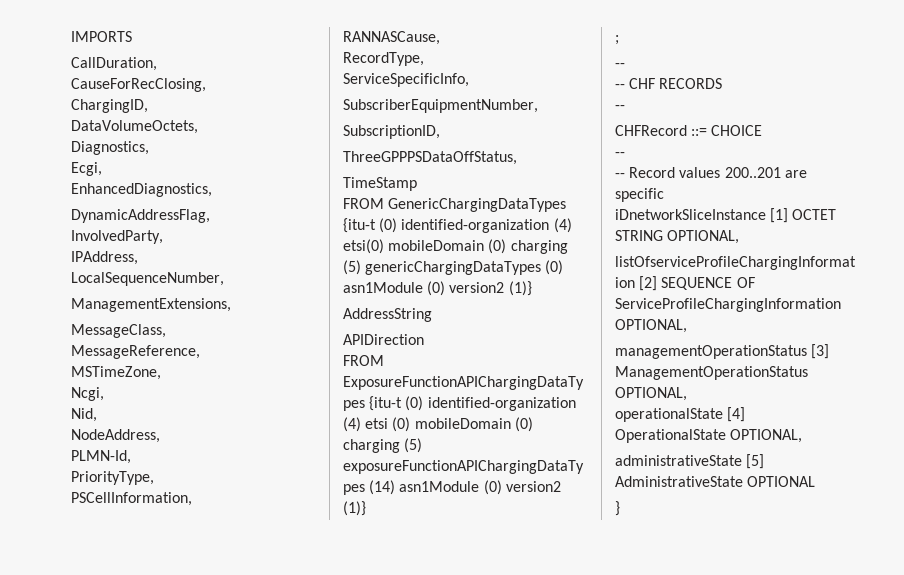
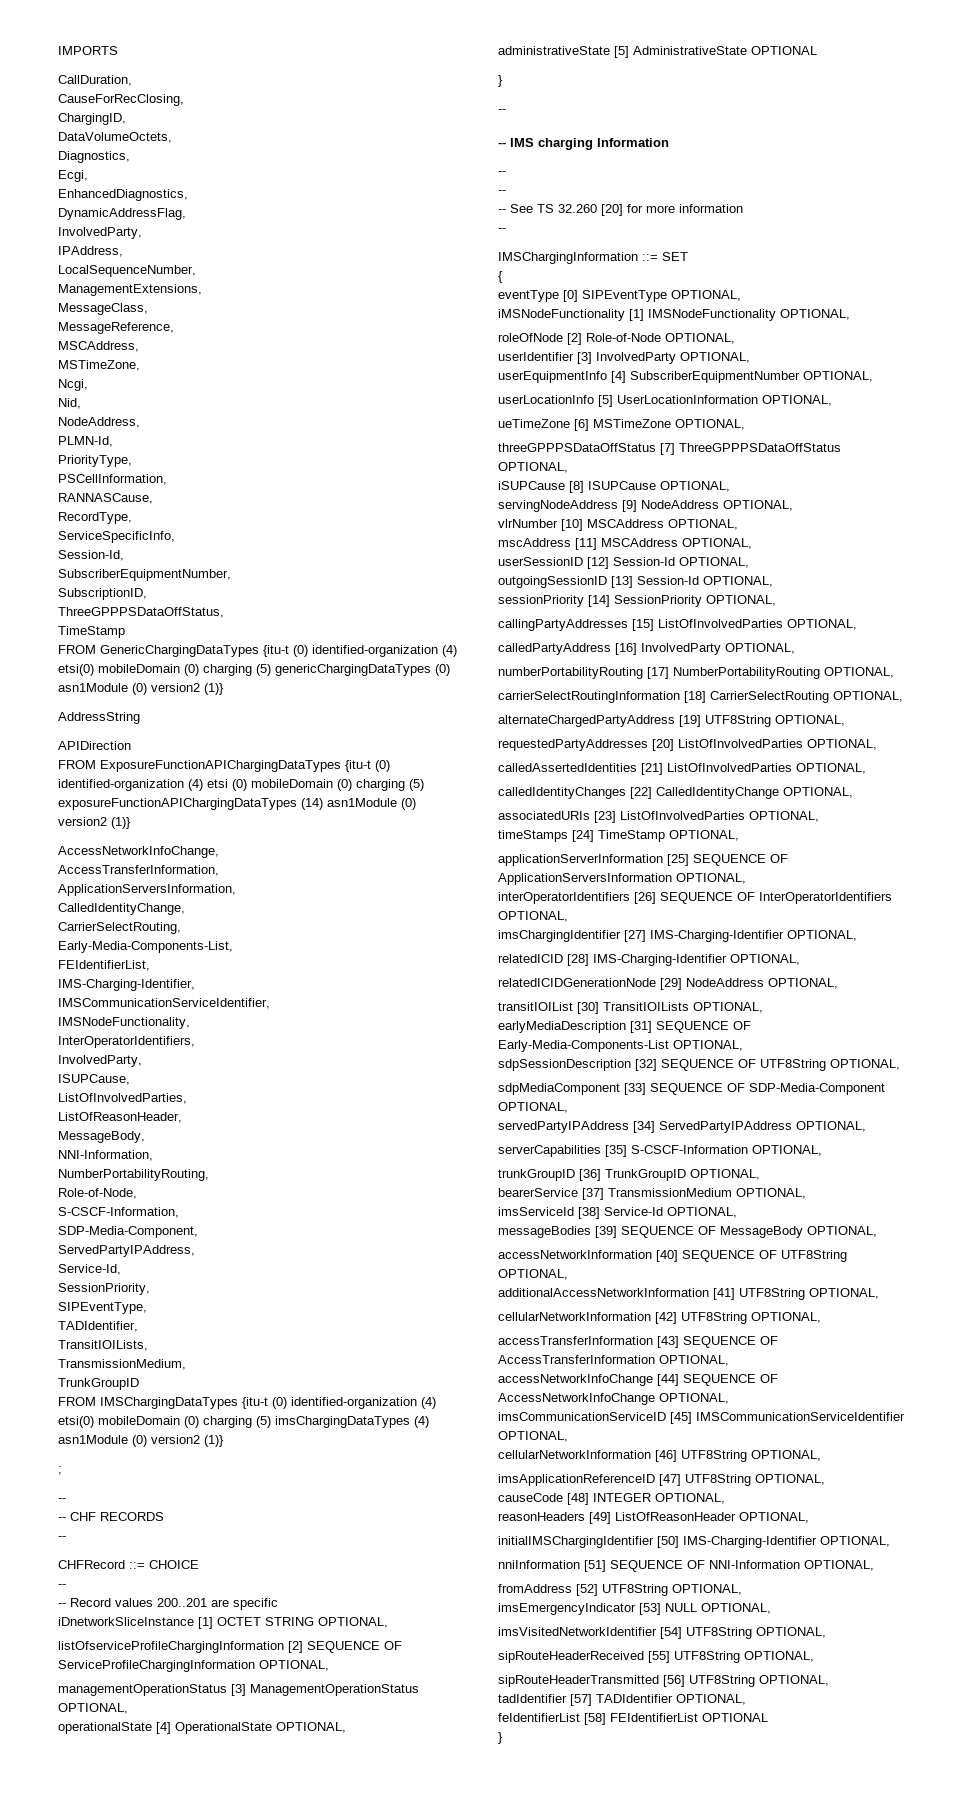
(200, 352) none -> [58,341,139,352] // MSCAddress,
(469, 80) none -> [58,550,124,561] // Session-Id,
(366, 508) none -> [58,846,219,858] [58,865,219,876] [58,884,236,896] [58,903,185,915] [58,922,181,934] [58,941,233,953] [58,960,150,971] [58,979,195,991] [58,998,270,1009] [58,1017,190,1029] [58,1036,195,1048] [58,1055,142,1067] [58,1074,130,1085] [58,1093,187,1104] [58,1112,182,1123] [58,1131,145,1143] [58,1150,153,1161] [58,1169,209,1181] [58,1188,137,1199] [58,1207,179,1218] [58,1226,198,1238] [58,1245,195,1257] [58,1264,121,1275] [58,1283,150,1295] [58,1302,147,1314] [58,1321,138,1332] [58,1340,148,1351] [58,1359,186,1370] [58,1378,139,1390] [58,1397,436,1409] [58,1416,429,1428] [58,1435,224,1447] // AccessNetworkInfoChange, // AccessTransferInformation, // ApplicationServersInformation, // CalledIdentityChange, // CarrierSelectRouting, // Early-Media-Components-List, // FEIdentifierList, // IMS-Charging-Identifier, // IMSCommunicationServiceIdentifier, // IMSNodeFunctionality, // InterOperatorIdentifiers, // InvolvedParty, // ISUPCause, // ListOfInvolvedParties, // ListOfReasonHeader, // MessageBody, // NNI-Information, // NumberPortabilityRouting, // Role-of-Node, // S-CSCF-Information, // SDP-Media-Component, // ServedPartyIPAddress, // Service-Id, // SessionPriority, // SIPEventType, // TADIdentifier, // TransitIOILists, // TransmissionMedium, // TrunkGroupID // FROM IMSChargingDataTypes {itu-t (0) identified-organization (4) etsi(0) mobileDomain (0) charging (5) imsChargingDataTypes (4) asn1Module (0) version2 (1)}
(620, 508) none -> [498,109,506,113] [498,138,669,150] [498,171,506,175] [498,190,506,194] [498,204,743,216] [498,228,506,232] [498,252,688,264] [498,271,503,283] [498,290,741,302] [498,309,850,321] [498,333,735,345] [498,352,750,364] [498,371,873,383] [498,395,832,407] [498,419,745,431] [498,443,841,455] [498,462,568,473] [498,481,730,493] [498,500,793,512] [498,519,738,531] [498,538,752,550] [498,557,749,569] [498,576,773,588] [498,595,776,607] [498,619,857,631] [498,643,795,655] [498,667,894,679] [498,691,903,703] [498,715,845,727] [498,739,877,751] [498,763,866,775] [498,787,853,799] [498,811,819,823] [498,830,739,842] [498,854,788,866] [498,873,746,885] [498,892,892,904] [498,911,568,922] [498,930,857,942] [498,954,800,966] [498,978,838,990] [498,1002,763,1014] [498,1021,751,1033] [498,1040,743,1052] [498,1059,900,1071] [498,1083,885,1095] [498,1102,568,1113] [498,1121,866,1133] [498,1145,822,1157] [498,1169,760,1181] [498,1188,806,1200] [498,1207,737,1219] [498,1226,877,1238] [498,1250,847,1262] [498,1269,568,1280] [498,1288,879,1300] [498,1312,821,1324] [498,1336,778,1348] [498,1355,729,1366] [498,1374,778,1386] [498,1393,729,1405] [498,1412,905,1424] [498,1431,568,1442] [498,1450,821,1462] [498,1474,825,1486] [498,1493,725,1505] [498,1512,809,1524] [498,1536,890,1548] [498,1560,874,1572] [498,1584,742,1596] [498,1603,771,1615] [498,1627,826,1639] [498,1651,814,1663] [498,1675,829,1687] [498,1694,746,1706] [498,1713,768,1725] [498,1732,503,1744] // -- // -- IMS charging Information // -- // -- // -- See TS 32.260 [20] for more information // -- // IMSChargingInformation ::= SET // { // eventType [0] SIPEventType OPTIONAL, // iMSNodeFunctionality [1] IMSNodeFunctionality OPTIONAL, // roleOfNode [2] Role-of-Node OPTIONAL, // userIdentifier [3] InvolvedParty OPTIONAL, // userEquipmentInfo [4] SubscriberEquipmentNumber OPTIONAL, // userLocationInfo [5] UserLocationInformation OPTIONAL, // ueTimeZone [6] MSTimeZone OPTIONAL, // threeGPPPSDataOffStatus [7] ThreeGPPPSDataOffStatus OPTIONAL, // iSUPCause [8] ISUPCause OPTIONAL, // servingNodeAddress [9] NodeAddress OPTIONAL, // vlrNumber [10] MSCAddress OPTIONAL, // mscAddress [11] MSCAddress OPTIONAL, // userSessionID [12] Session-Id OPTIONAL, // outgoingSessionID [13] Session-Id OPTIONAL, // sessionPriority [14] SessionPriority OPTIONAL, // callingPartyAddresses [15] ListOfInvolvedParties OPTIONAL, // calledPartyAddress [16] InvolvedParty OPTIONAL, // numberPortabilityRouting [17] NumberPortabilityRouting OPTIONAL, // carrierSelectRoutingInformation [18] CarrierSelectRouting OPTIONAL, // alternateChargedPartyAddress [19] UTF8String OPTIONAL, // requestedPartyAddresses [20] ListOfInvolvedParties OPTIONAL, // calledAssertedIdentities [21] ListOfInvolvedParties OPTIONAL, // calledIdentityChanges [22] CalledIdentityChange OPTIONAL, // associatedURIs [23] ListOfInvolvedParties OPTIONAL, // timeStamps [24] TimeStamp OPTIONAL, // applicationServerInformation [25] SEQUENCE OF ApplicationServersInformation OPTIONAL, // interOperatorIdentifiers [26] SEQUENCE OF InterOperatorIdentifiers OPTIONAL, // imsChargingIdentifier [27] IMS-Charging-Identifier OPTIONAL, // relatedICID [28] IMS-Charging-Identifier OPTIONAL, // relatedICIDGenerationNode [29] NodeAddress OPTIONAL, // transitIOIList [30] TransitIOILists OPTIONAL, // earlyMediaDescription [31] SEQUENCE OF Early-Media-Components-List OPTIONAL, // sdpSessionDescription [32] SEQUENCE OF UTF8String OPTIONAL, // sdpMediaComponent [33] SEQUENCE OF SDP-Media-Component OPTIONAL, // servedPartyIPAddress [34] ServedPartyIPAddress OPTIONAL, // serverCapabilities [35] S-CSCF-Information OPTIONAL, // trunkGroupID [36] TrunkGroupID OPTIONAL, // bearerService [37] TransmissionMedium OPTIONAL, // imsServiceId [38] Service-Id OPTIONAL, // messageBodies [39] SEQUENCE OF MessageBody OPTIONAL, // accessNetworkInformation [40] SEQUENCE OF UTF8String OPTIONAL, // additionalAccessNetworkInformation [41] UTF8String OPTIONAL, // cellularNetworkInformation [42] UTF8String OPTIONAL, // accessTransferInformation [43] SEQUENCE OF AccessTransferInformation OPTIONAL, // accessNetworkInfoChange [44] SEQUENCE OF AccessNetworkInfoChange OPTIONAL, // imsCommunicationServiceID [45] IMSCommunicationServiceIdentifier OPTIONAL, // cellularNetworkInformation [46] UTF8String OPTIONAL, // imsApplicationReferenceID [47] UTF8String OPTIONAL, // causeCode [48] INTEGER OPTIONAL, // reasonHeaders [49] ListOfReasonHeader OPTIONAL, // initialIMSChargingIdentifier [50] IMS-Charging-Identifier OPTIONAL, // nniInformation [51] SEQUENCE OF NNI-Information OPTIONAL, // fromAddress [52] UTF8String OPTIONAL, // imsEmergencyIndicator [53] NULL OPTIONAL, // imsVisitedNetworkIdentifier [54] UTF8String OPTIONAL, // sipRouteHeaderReceived [55] UTF8String OPTIONAL, // sipRouteHeaderTransmitted [56] UTF8String OPTIONAL, // tadIdentifier [57] TADIdentifier OPTIONAL, // feIdentifierList [58] FEIdentifierList OPTIONAL // }

